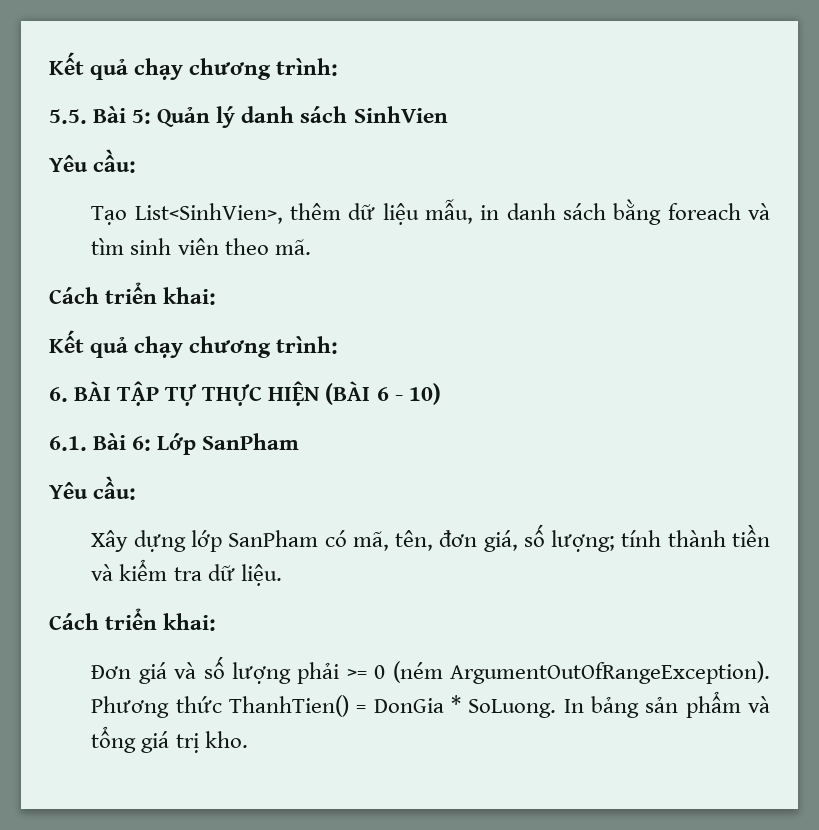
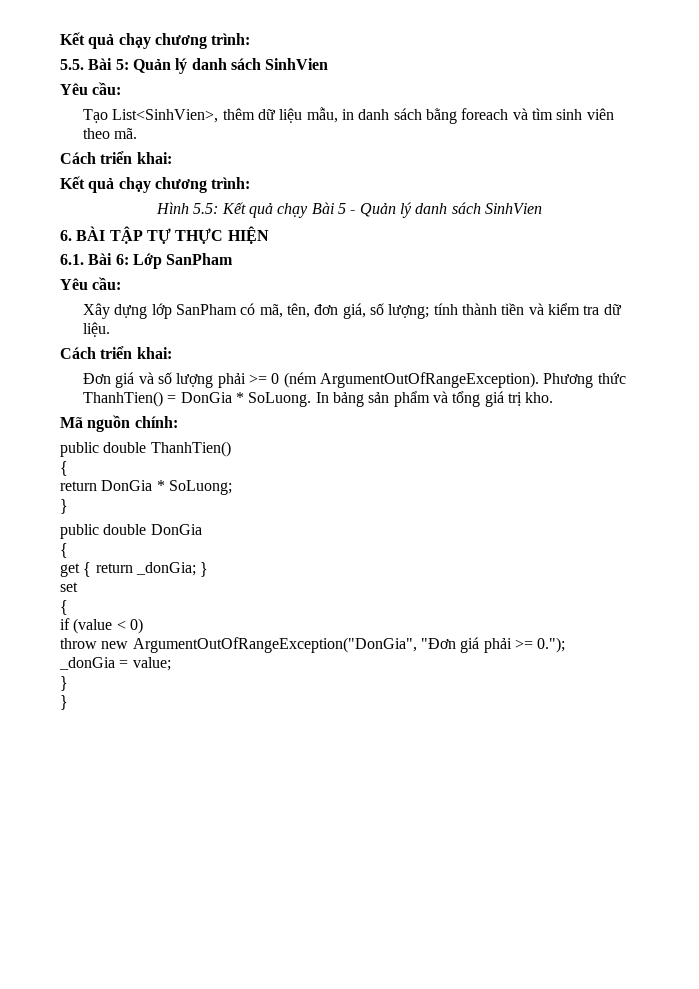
(339, 345) none -> [156,202,542,218] // Hình 5.5: Kết quả chạy Bài 5 - Quản lý danh sách SinhVien
[325,381,441,405] (BÀI 6 - 10) -> (269, 235) none
(248, 739) none -> [60,415,178,432] [60,441,231,457] [60,461,68,476] [60,480,232,495] [60,499,68,514] [60,524,202,539] [60,543,68,558] [60,562,209,577] [60,582,78,592] [60,600,68,615] [60,618,143,634] [60,637,566,653] [59,657,171,671] [60,676,68,691] [60,695,68,710] // Mã nguồn chính: // public double ThanhTien() // { // return DonGia * SoLuong; // } // public double DonGia // { // get { return _donGia; } // set // { // if (value < 0) // throw new ArgumentOutOfRangeException("DonGia", "Đơn giá phải >= 0."); // _donGia = value; // } // }

